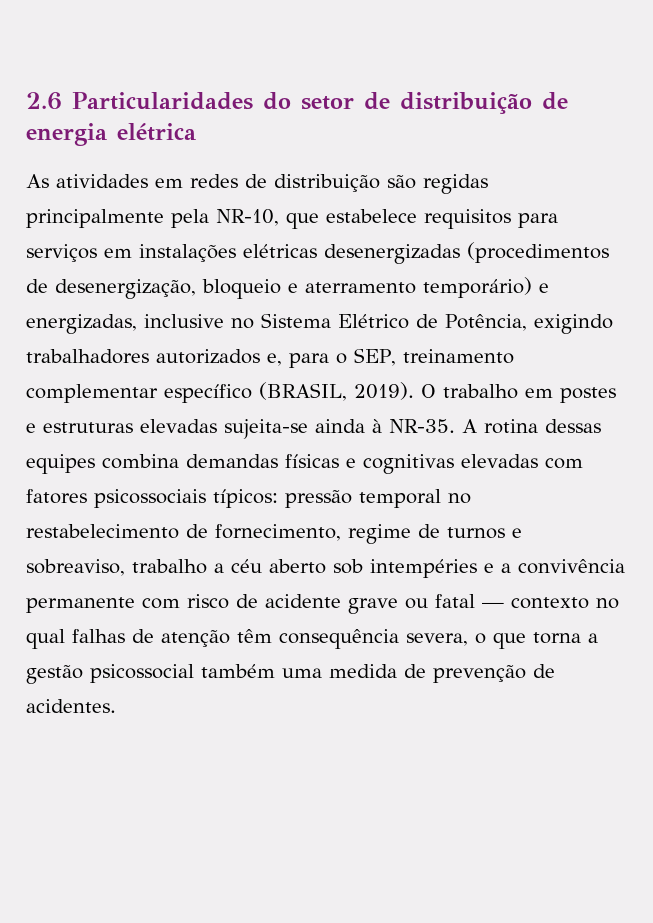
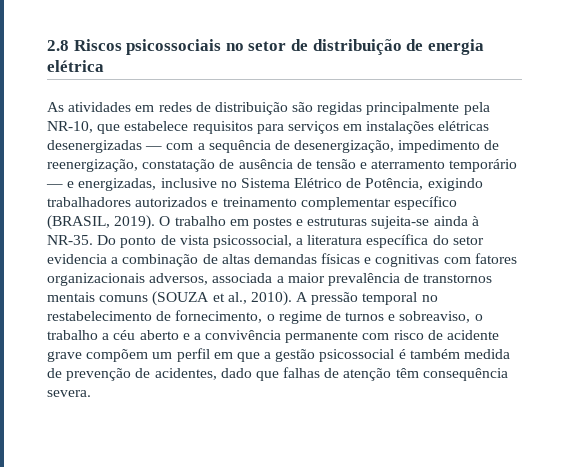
[26,92,291,110] 2.6 Particularidades do -> [47,39,244,55] 2.8 Riscos psicossociais no
[467,242,609,263] [26,277,532,299] (procedimentos de desenergização, bloqueio e aterramento temporário) -> [145,140,500,153] [47,159,518,172] [46,184,63,188] — com a sequência de desenergização, impedimento de reenergização, constatação de ausência de tensão e aterramento temporário —
[267,348,396,368] e, para o SEP, -> [211,200,219,207] e
[140,419,217,433] elevadas -> (368, 221) none
[462,419,601,434] [26,454,179,474] A rotina dessas equipes combina -> [97,234,484,248] [47,254,250,267] Do ponto de vista psicossocial, a literatura específica do setor evidencia a combinação de altas
[461,454,538,468] elevadas -> (440, 260) none
[94,489,278,508] psicossociais típicos: -> [47,273,493,286] [47,291,309,306] organizacionais adversos, associada a maior prevalência de transtornos mentais comuns (SOUZA et al., 2010). A
(341, 532) none -> [266,314,275,321] o
(125, 567) none -> [474,314,483,321] o
[333,559,477,578] sob intempéries -> (179, 335) none
[405,594,619,609] [26,629,65,649] ou fatal — contexto no qual -> [86,348,511,362] [47,368,279,381] compõem um perfil em que a gestão psicossocial é também medida de prevenção de acidentes, dado que
[406,632,598,649] [26,664,555,684] [26,699,116,713] severa, o que torna a gestão psicossocial também uma medida de prevenção de acidentes. -> [47,390,91,397] severa.

